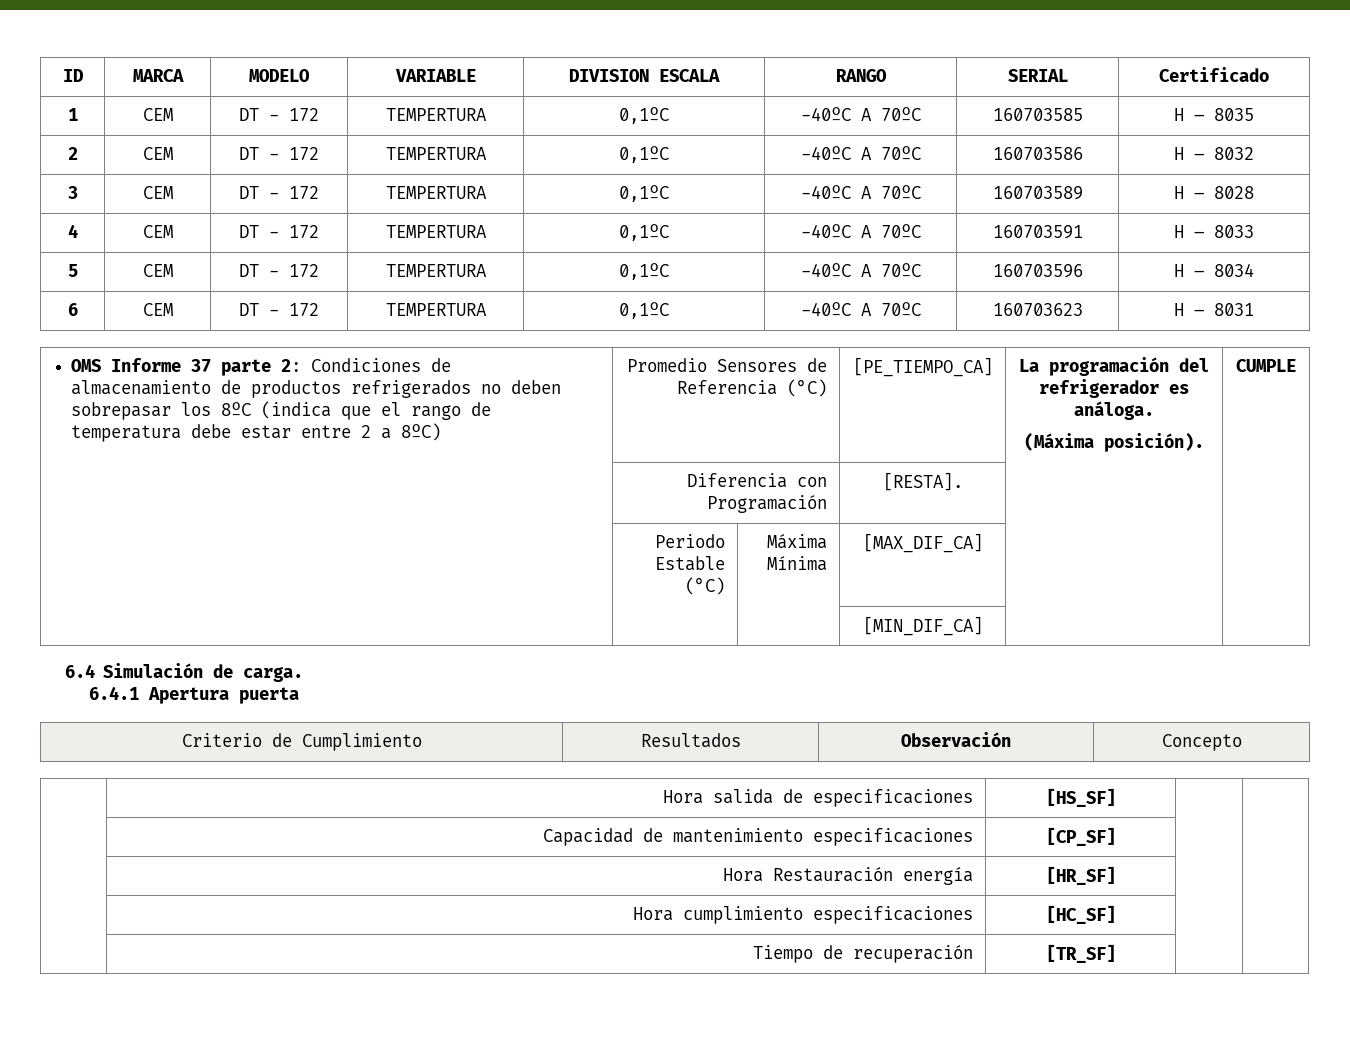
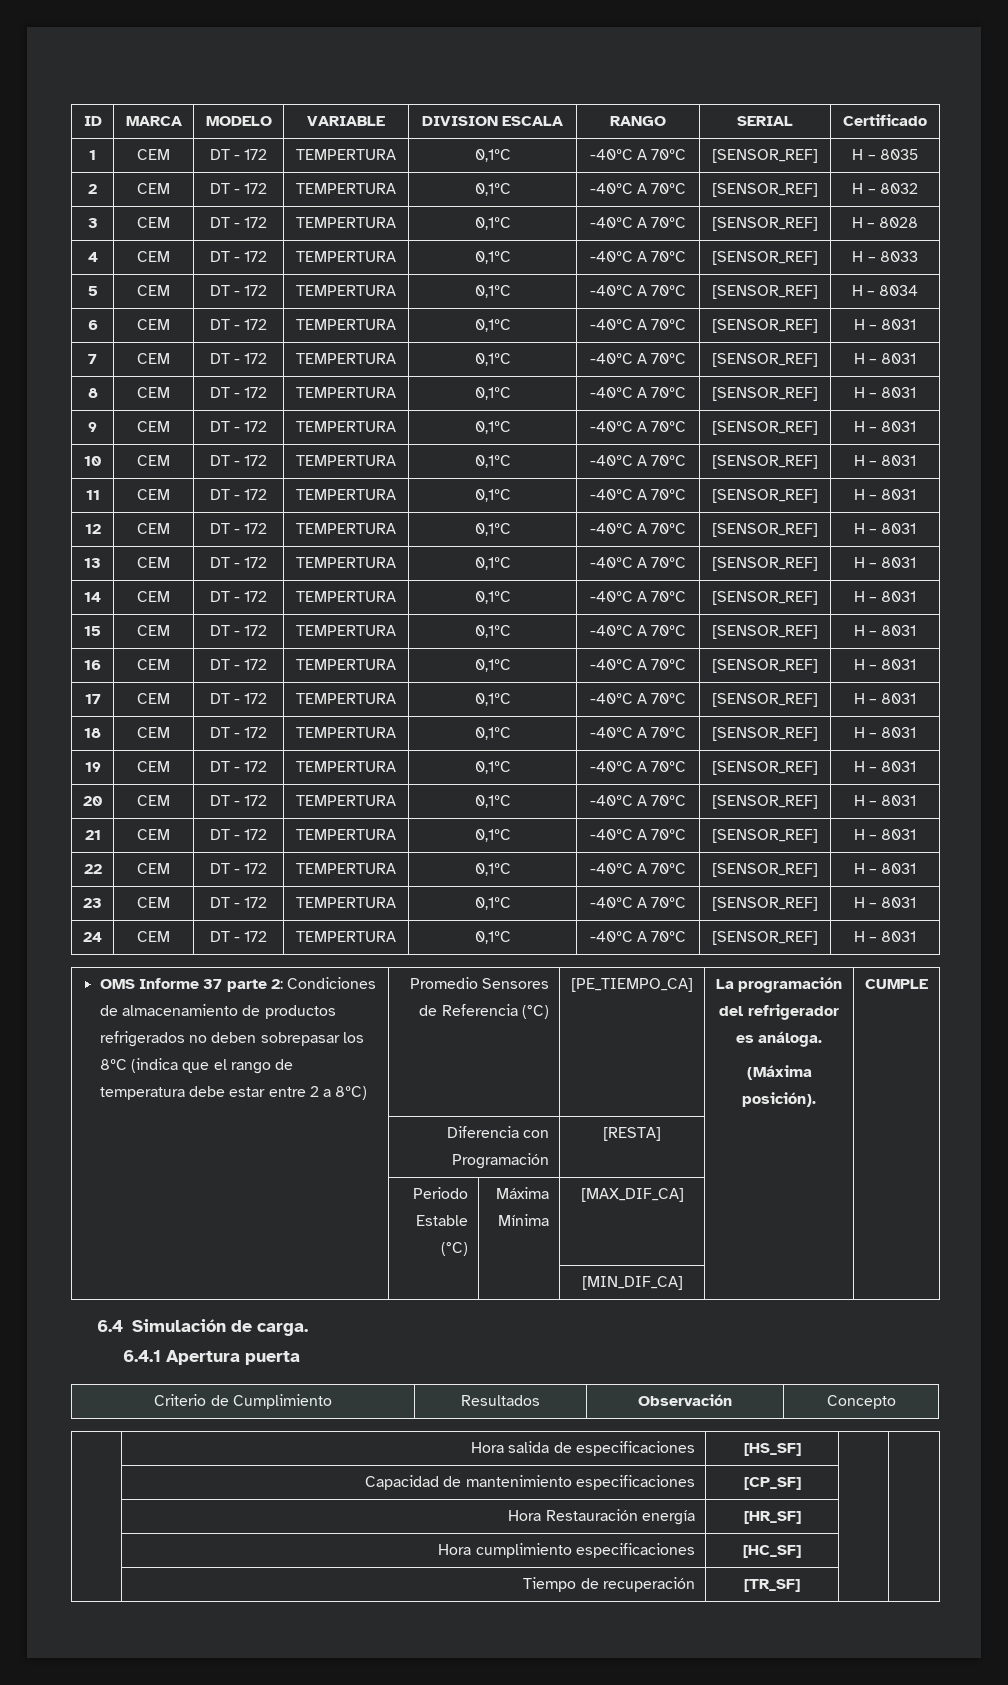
[992,108,1083,121] 160703585 -> [712,149,818,163] [SENSOR_REF]
[992,147,1083,160] 160703586 -> [712,183,818,197] [SENSOR_REF]
[992,186,1083,200] 160703589 -> [712,217,818,231] [SENSOR_REF]
[992,225,1083,239] 160703591 -> [712,251,818,265] [SENSOR_REF]
[992,264,1083,278] 160703596 -> [712,285,818,299] [SENSOR_REF]
[992,303,1083,316] 160703623 -> [712,319,818,333] [853,319,917,330] [88,354,97,364] [137,353,170,364] [209,353,268,364] [296,353,396,364] [474,353,511,366] [589,353,687,364] [712,353,818,367] [853,353,917,364] [87,388,98,398] [137,387,170,398] [209,387,268,398] [296,387,396,398] [474,387,511,400] [589,387,687,398] [712,387,818,401] [853,387,917,398] [88,422,97,432] [137,421,170,432] [209,421,268,432] [296,421,396,432] [474,421,511,434] [589,421,687,432] [712,421,818,435] [853,421,917,432] [84,456,101,466] [137,455,170,466] [209,455,268,466] [296,455,396,466] [474,455,511,468] [589,455,687,466] [712,455,818,469] [853,455,917,466] [85,490,100,500] [137,489,170,500] [209,489,268,500] [296,489,396,500] [474,489,511,502] [589,489,687,500] [712,489,818,503] [853,489,917,500] [84,524,101,534] [137,523,170,534] [209,523,268,534] [296,523,396,534] [474,523,511,536] [589,523,687,534] [712,523,818,537] [853,523,917,534] [84,558,101,568] [137,557,170,568] [209,557,268,568] [296,557,396,568] [474,557,511,570] [589,557,687,568] [712,557,818,571] [853,557,917,568] [84,592,101,602] [137,591,170,602] [209,591,268,602] [296,591,396,602] [474,591,511,604] [589,591,687,602] [712,591,818,605] [853,591,917,602] [84,626,101,636] [137,625,170,636] [209,625,268,636] [296,625,396,636] [474,625,511,638] [589,625,687,636] [712,625,818,639] [853,625,917,636] [84,660,101,670] [137,659,170,670] [209,659,268,670] [296,659,396,670] [474,659,511,672] [589,659,687,670] [712,659,818,673] [853,659,917,670] [84,694,101,704] [137,693,170,704] [209,693,268,704] [296,693,396,704] [474,693,511,706] [589,693,687,704] [712,693,818,707] [853,693,917,704] [84,728,101,738] [137,727,170,738] [209,727,268,738] [296,727,396,738] [474,727,511,740] [589,727,687,738] [712,727,818,741] [853,727,917,738] [84,762,101,772] [137,761,170,772] [209,761,268,772] [296,761,396,772] [474,761,511,774] [589,761,687,772] [712,761,818,775] [853,761,917,772] [83,796,102,806] [137,795,170,806] [209,795,268,806] [296,795,396,806] [474,795,511,808] [589,795,687,806] [712,795,818,809] [853,795,917,806] [84,830,101,840] [137,829,170,840] [209,829,268,840] [296,829,396,840] [474,829,511,842] [589,829,687,840] [712,829,818,843] [853,829,917,840] [83,864,102,874] [137,863,170,874] [209,863,268,874] [296,863,396,874] [474,863,511,876] [589,863,687,874] [712,863,818,877] [853,863,917,874] [83,898,102,908] [137,897,170,908] [209,897,268,908] [296,897,396,908] [474,897,511,910] [589,897,687,908] [712,897,818,911] [853,897,917,908] [83,932,102,942] [137,931,170,942] [209,931,268,942] [296,931,396,942] [474,931,511,944] [589,931,687,942] [712,931,818,945] [SENSOR_REF] | H – 8031 // 7 | CEM | DT - 172 | TEMPERTURA | 0,1ºC | -40ºC A 70ºC | [SENSOR_REF] | H – 8031 // 8 | CEM | DT - 172 | TEMPERTURA | 0,1ºC | -40ºC A 70ºC | [SENSOR_REF] | H – 8031 // 9 | CEM | DT - 172 | TEMPERTURA | 0,1ºC | -40ºC A 70ºC | [SENSOR_REF] | H – 8031 // 10 | CEM | DT - 172 | TEMPERTURA | 0,1ºC | -40ºC A 70ºC | [SENSOR_REF] | H – 8031 // 11 | CEM | DT - 172 | TEMPERTURA | 0,1ºC | -40ºC A 70ºC | [SENSOR_REF] | H – 8031 // 12 | CEM | DT - 172 | TEMPERTURA | 0,1ºC | -40ºC A 70ºC | [SENSOR_REF] | H – 8031 // 13 | CEM | DT - 172 | TEMPERTURA | 0,1ºC | -40ºC A 70ºC | [SENSOR_REF] | H – 8031 // 14 | CEM | DT - 172 | TEMPERTURA | 0,1ºC | -40ºC A 70ºC | [SENSOR_REF] | H – 8031 // 15 | CEM | DT - 172 | TEMPERTURA | 0,1ºC | -40ºC A 70ºC | [SENSOR_REF] | H – 8031 // 16 | CEM | DT - 172 | TEMPERTURA | 0,1ºC | -40ºC A 70ºC | [SENSOR_REF] | H – 8031 // 17 | CEM | DT - 172 | TEMPERTURA | 0,1ºC | -40ºC A 70ºC | [SENSOR_REF] | H – 8031 // 18 | CEM | DT - 172 | TEMPERTURA | 0,1ºC | -40ºC A 70ºC | [SENSOR_REF] | H – 8031 // 19 | CEM | DT - 172 | TEMPERTURA | 0,1ºC | -40ºC A 70ºC | [SENSOR_REF] | H – 8031 // 20 | CEM | DT - 172 | TEMPERTURA | 0,1ºC | -40ºC A 70ºC | [SENSOR_REF] | H – 8031 // 21 | CEM | DT - 172 | TEMPERTURA | 0,1ºC | -40ºC A 70ºC | [SENSOR_REF] | H – 8031 // 22 | CEM | DT - 172 | TEMPERTURA | 0,1ºC | -40ºC A 70ºC | [SENSOR_REF] | H – 8031 // 23 | CEM | DT - 172 | TEMPERTURA | 0,1ºC | -40ºC A 70ºC | [SENSOR_REF] | H – 8031 // 24 | CEM | DT - 172 | TEMPERTURA | 0,1ºC | -40ºC A 70ºC | [SENSOR_REF]
[882,472,963,491] [RESTA]. -> [603,1127,661,1141] [RESTA]

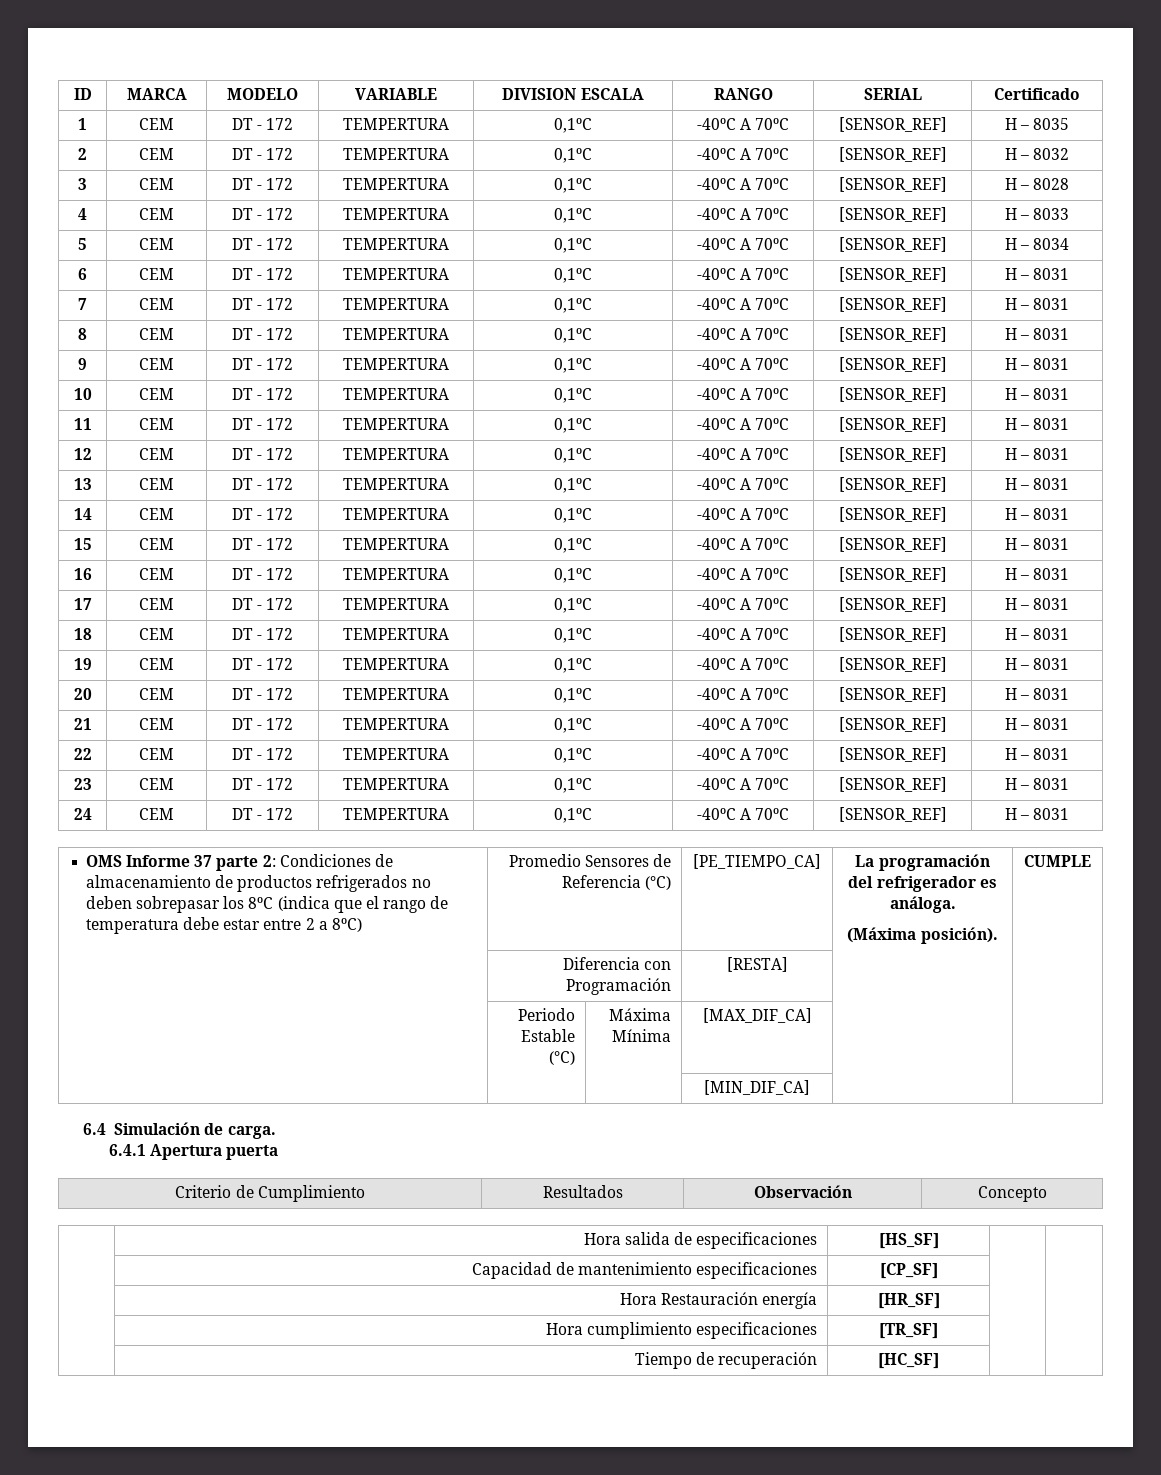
[743,1545,801,1558] [HC_SF] -> [879,1323,938,1339] [TR_SF]
[744,1579,800,1592] [TR_SF] -> [878,1353,939,1369] [HC_SF]

